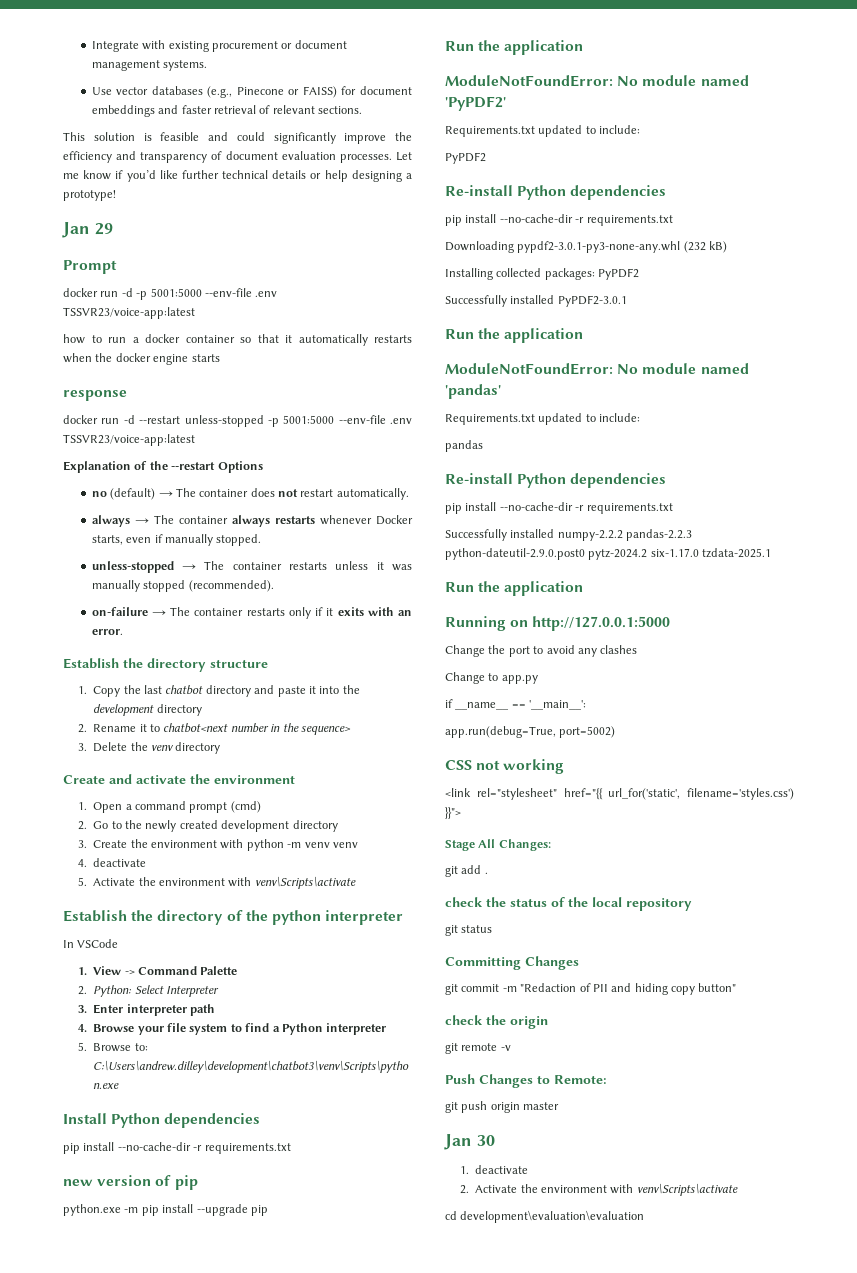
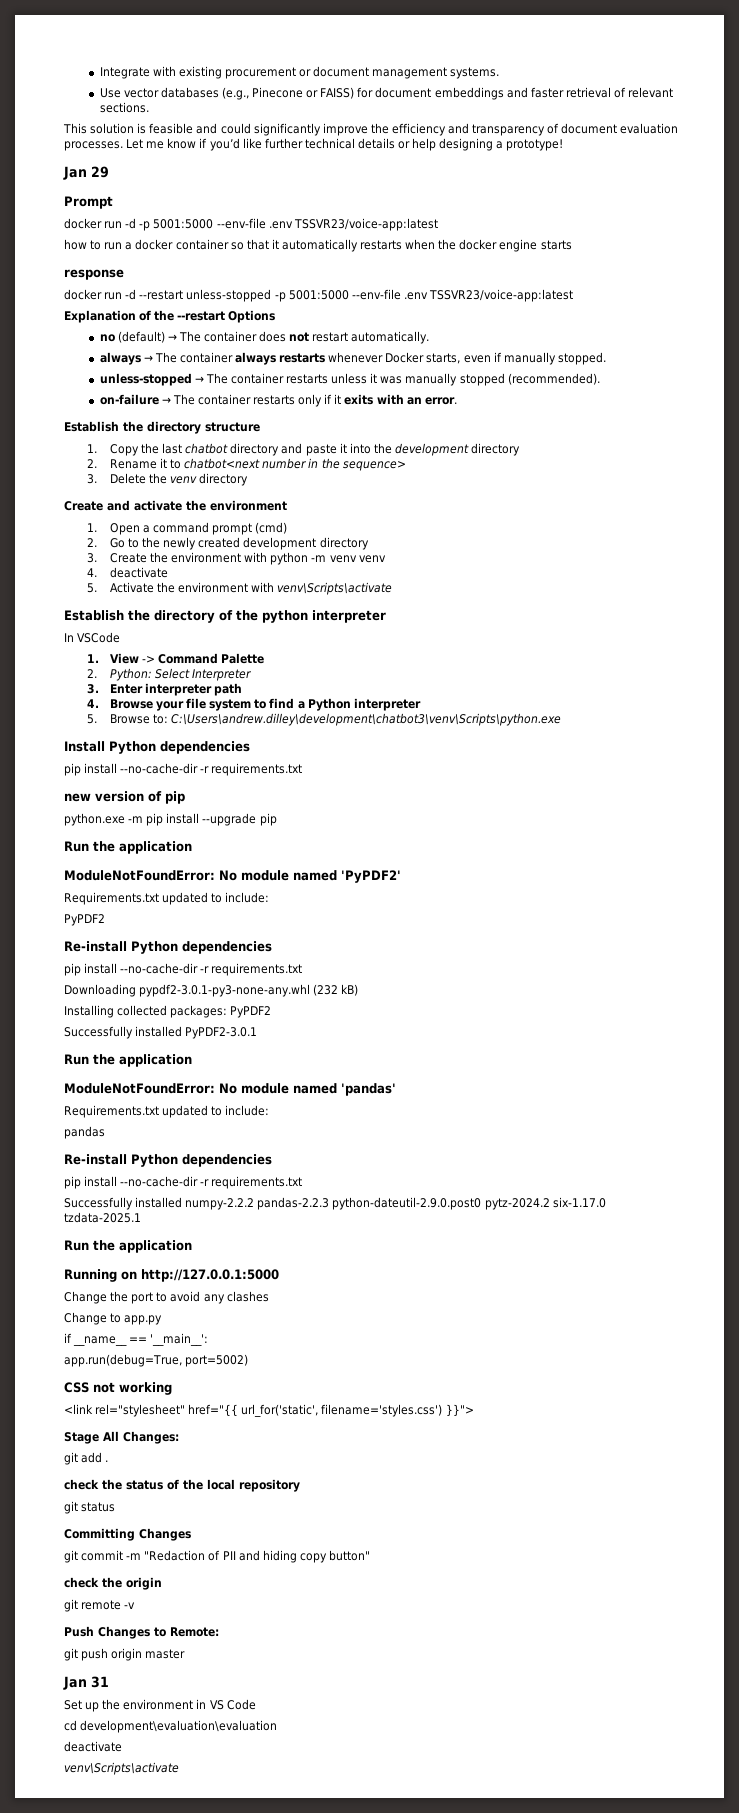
[476,1135,495,1146] [460,1165,529,1174] [460,1183,738,1196] 30 // 1. deactivate // 2. Activate the environment with venv\Scripts\activate -> [91,1676,109,1688] [64,1699,256,1712] 31 // Set up the environment in VS Code
(645, 1216) none -> [64,1741,122,1752] [64,1762,179,1775] // deactivate // venv\Scripts\activate

